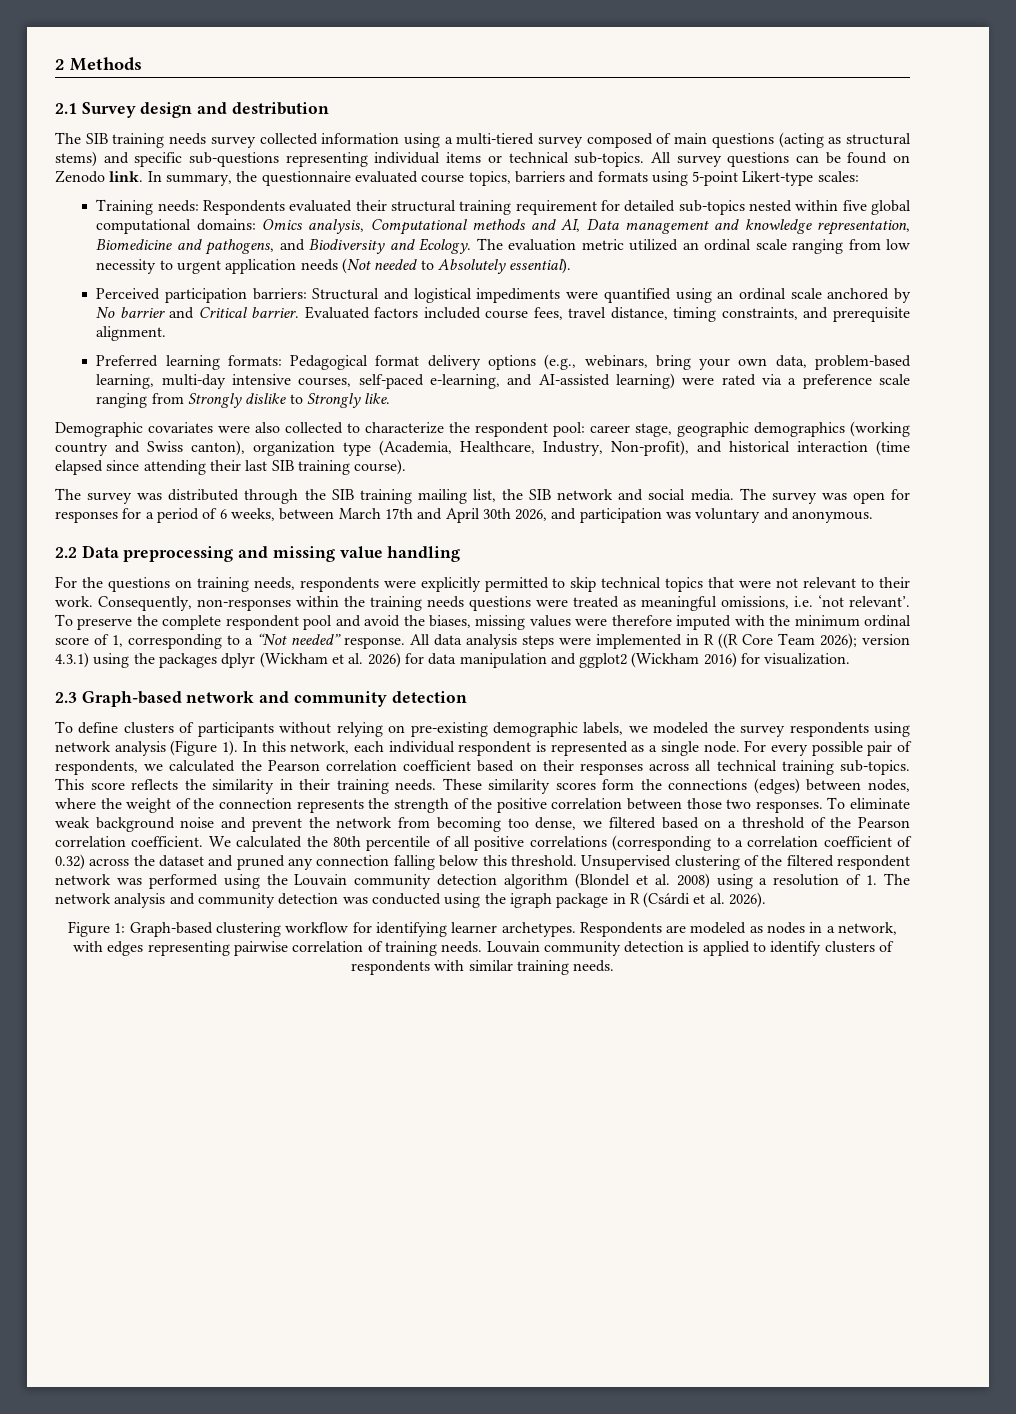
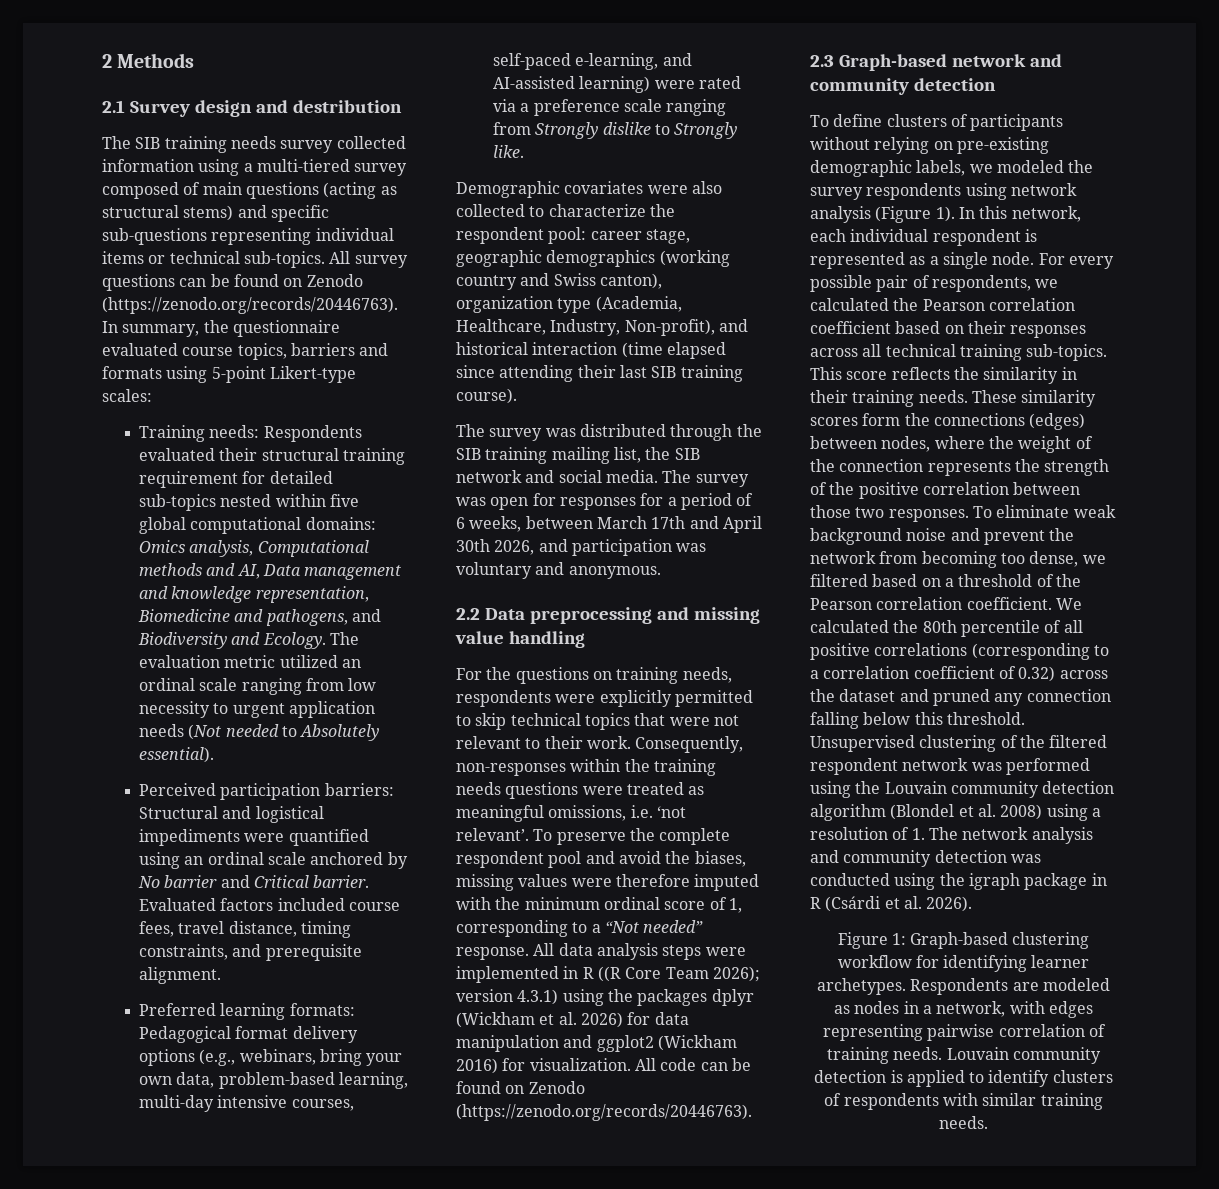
[109,171,144,182] link. -> [102,297,398,314] (https://zenodo.org/records/20446763).
(851, 659) none -> [634,1058,751,1071] [456,1081,585,1094] [456,1104,752,1121] All code can be found on Zenodo (https://zenodo.org/records/20446763).

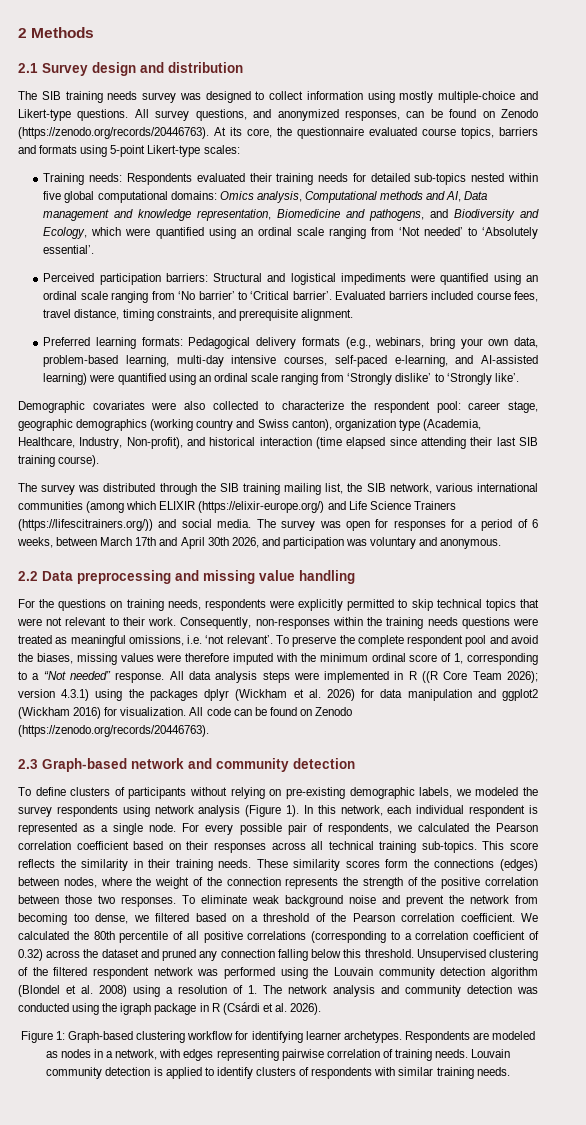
[292,100,402,113] destribution -> [168,62,243,73] distribution
[336,136,406,149] [102,159,408,176] [102,182,397,199] [102,205,329,222] [102,228,394,245] [102,251,408,268] [102,274,363,291] [102,297,398,314] [102,321,200,337] collected information using a multi-tiered survey composed of main questions (acting as structural stems) and specific sub-questions representing individual items or technical sub-topics. All survey questions can be found on Zenodo (https://zenodo.org/records/20446763). In summary, -> [179,91,538,103] [18,109,538,121] [18,127,272,139] was designed to collect information using mostly multiple-choice and Likert-type questions. All survey questions, and anonymized responses, can be found on Zenodo (https://zenodo.org/records/20446763). At its core,
[261,448,405,465] [138,471,238,488] structural training requirement -> [276,173,349,185] training needs
[262,632,359,649] [138,655,361,668] [138,678,377,695] [138,701,375,718] [138,724,380,741] [138,747,214,763] Ecology. The evaluation metric utilized an ordinal scale ranging from low necessity to urgent application needs (Not needed to Absolutely essential). -> [43,227,538,239] [43,245,95,254] Ecology, which were quantified using an ordinal scale ranging from ‘Not needed’ to ‘Absolutely essential’.
[310,852,408,869] [137,875,370,888] [138,898,274,911] anchored by No barrier and Critical barrier. Evaluated factors -> [111,291,428,303] ranging from ‘No barrier’ to ‘Critical barrier’. Evaluated barriers
[235,1026,358,1043] [138,1049,195,1066] format delivery options -> [256,337,340,349] delivery formats
[698,76,741,89] [492,99,727,116] [492,122,738,139] [492,145,524,158] rated via a preference scale ranging from Strongly dislike to Strongly like. -> [117,373,519,385] quantified using an ordinal scale ranging from ‘Strongly dislike’ to ‘Strongly like’.
[456,470,522,483] network -> [389,483,539,494] [18,501,456,513] [18,519,153,531] network, various international communities (among which ELIXIR (https://elixir-europe.org/) and Life Science Trainers (https://lifescitrainers.org/))

